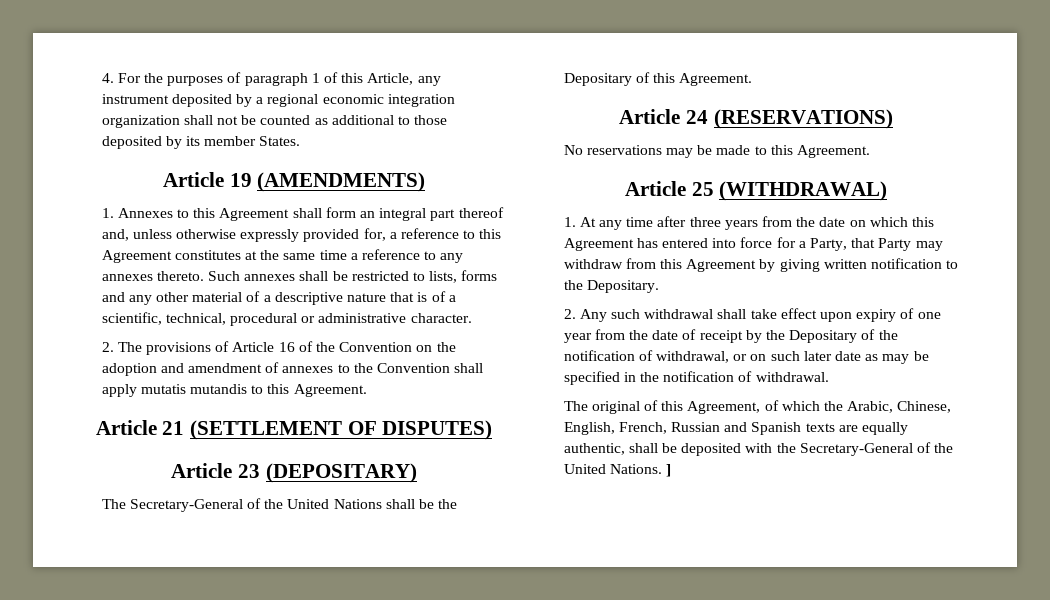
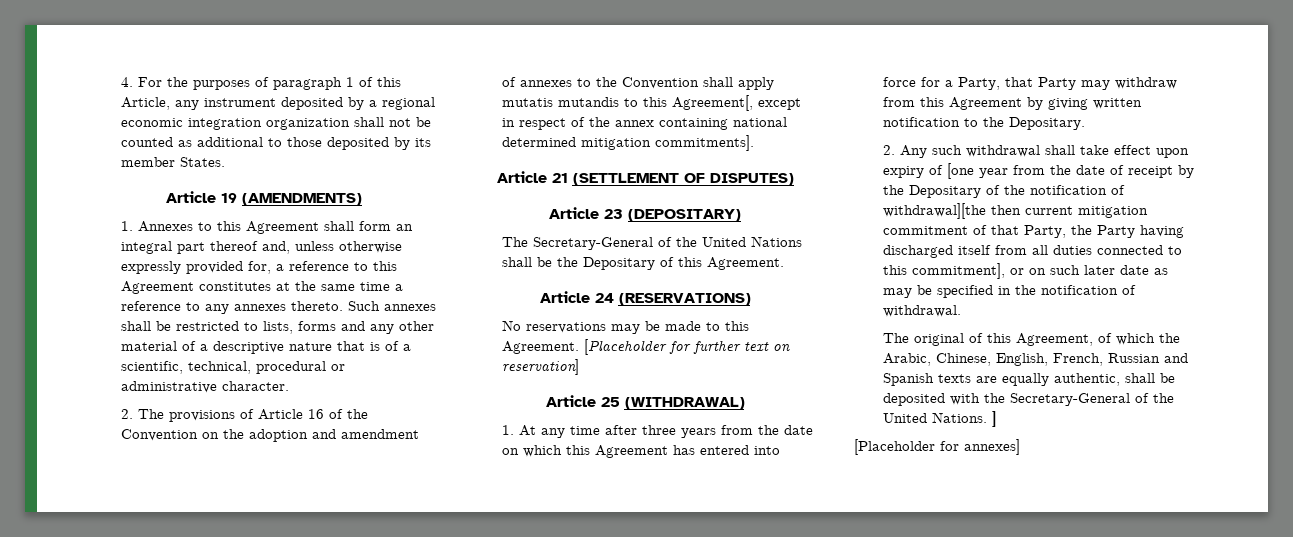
[293,384,367,397] Agreement. -> [671,95,801,111] [501,117,787,130] [501,135,754,151] Agreement[, except in respect of the annex containing national determined mitigation commitments].
(871, 151) none -> [583,339,790,355] [501,359,579,375] [Placeholder for further text on reservation]
[917,312,941,319] one -> [946,163,974,179] [one
[656,351,730,363] withdrawal, -> [882,203,1148,219] [882,225,1184,238] [882,245,1182,258] [882,263,1005,279] withdrawal][the then current mitigation commitment of that Party, the Party having discharged itself from all duties connected to this commitment],
(672, 470) none -> [854,439,1020,455] // [Placeholder for annexes]

